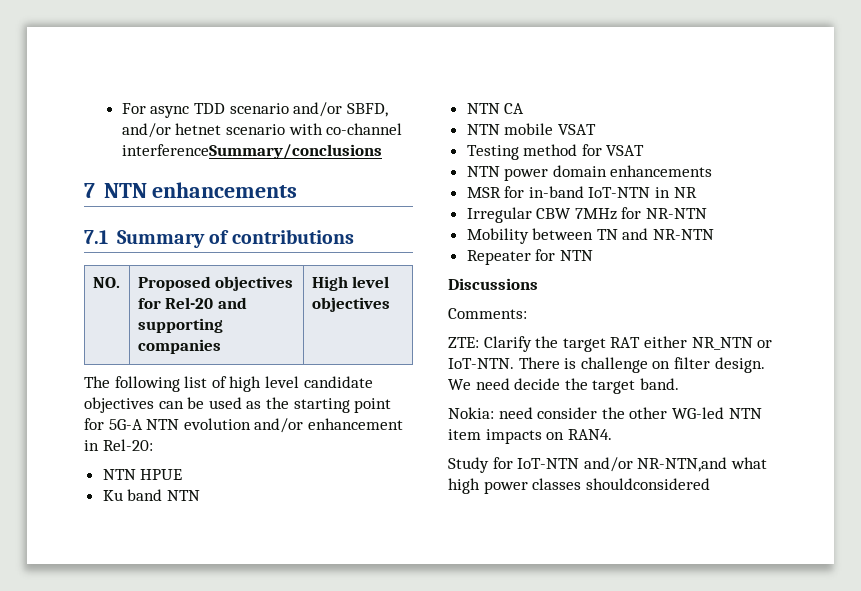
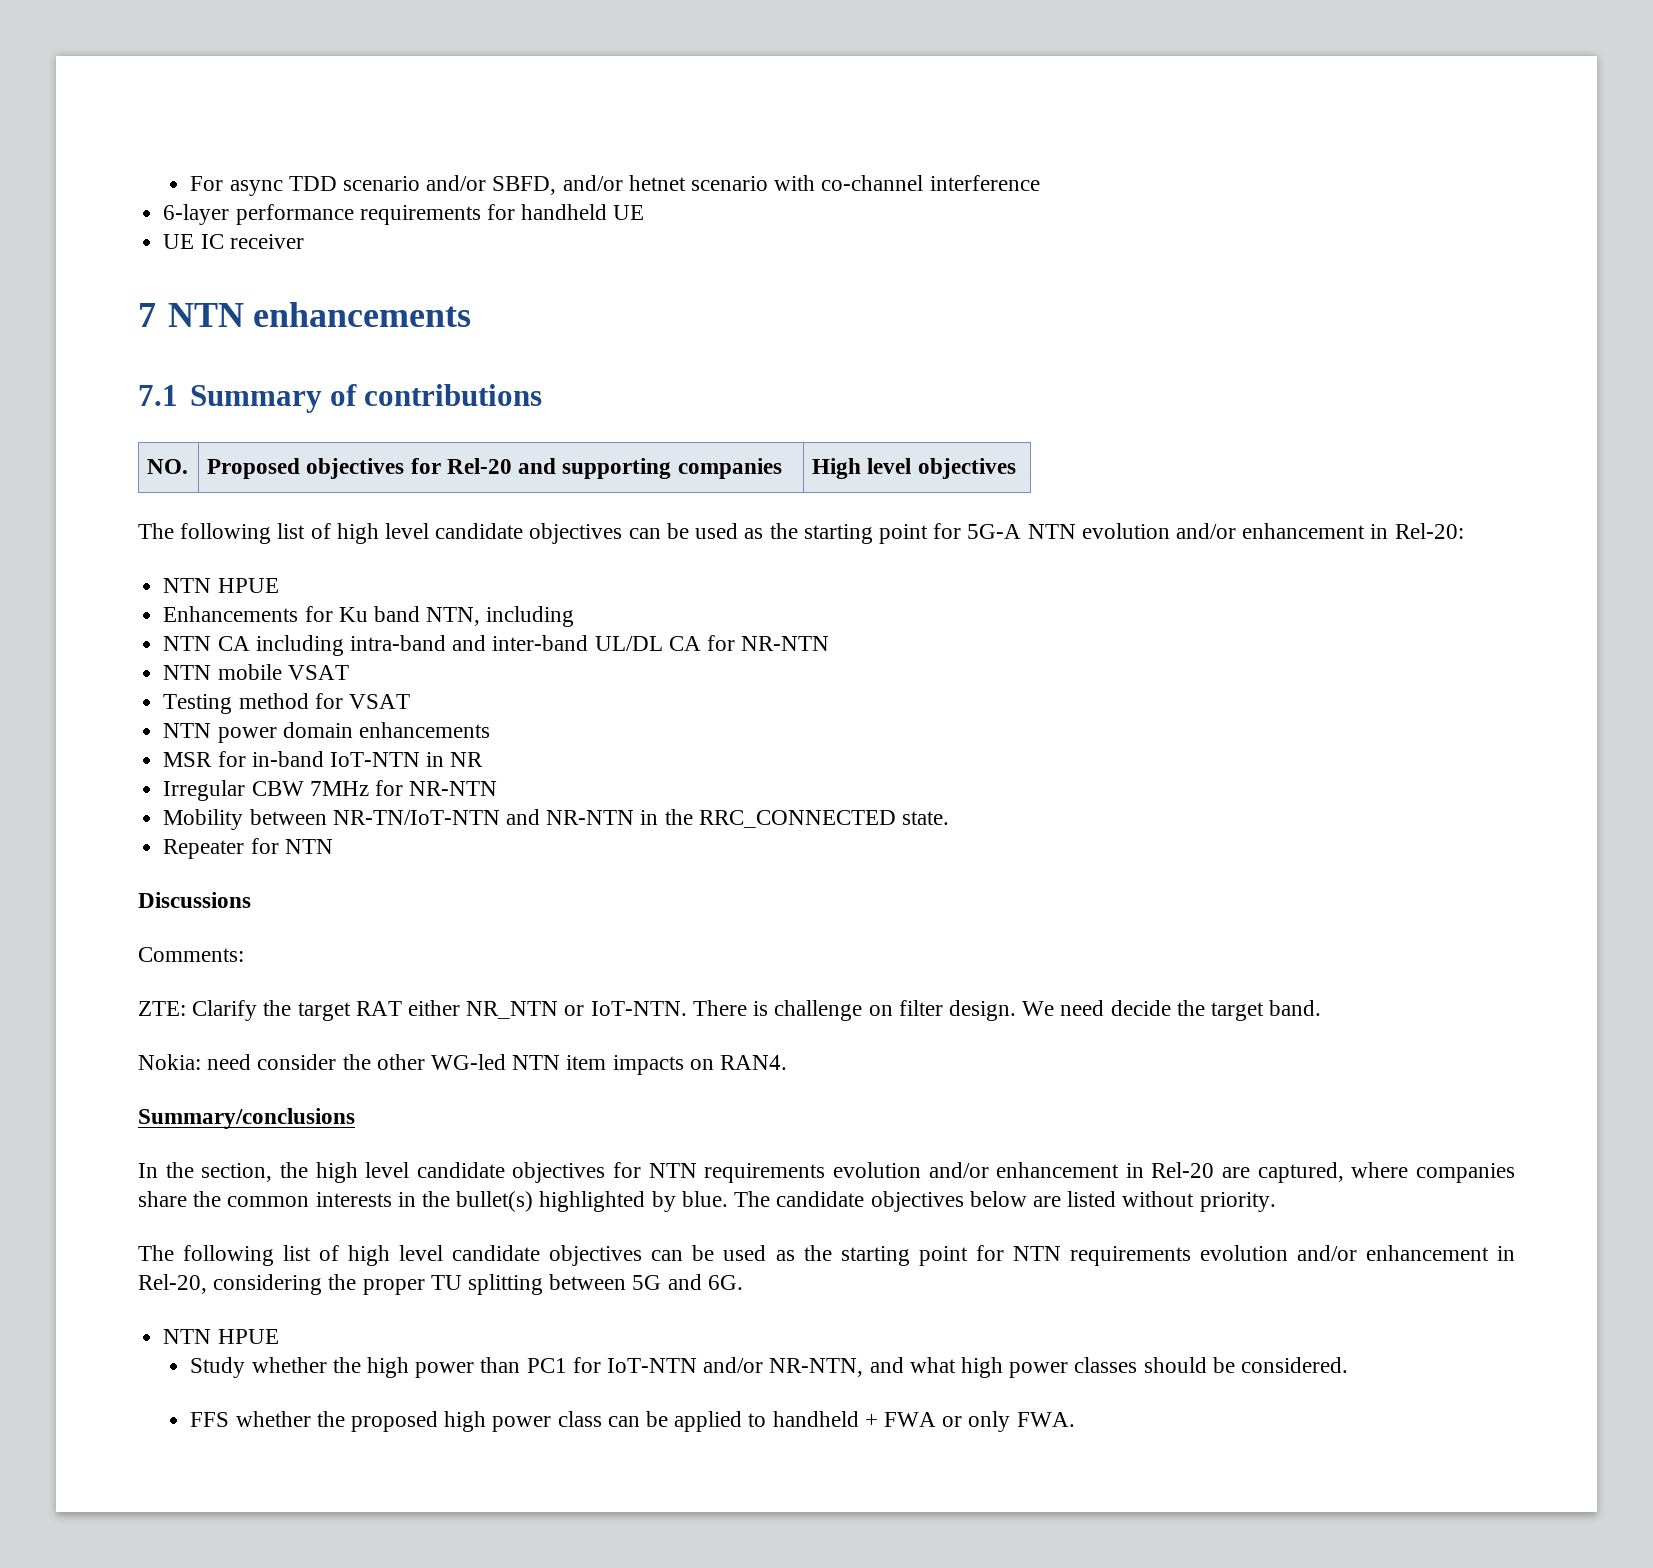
[121,144,382,159] interferenceSummary/conclusions -> [929,175,1040,191] [163,204,645,225] [163,234,304,249] interference // 6-layer performance requirements for handheld UE // UE IC receiver
[102,489,200,501] [466,103,525,114] Ku band NTN // NTN CA -> [163,606,575,627] [163,635,830,656] Enhancements for Ku band NTN, including // NTN CA including intra-band and inter-band UL/DL CA for NR-NTN
[596,229,618,240] TN -> [332,810,500,825] NR-TN/IoT-NTN
(715, 234) none -> [640,809,949,828] in the RRC_CONNECTED state.
[448,457,489,473] Study -> [138,1108,355,1129] [138,1162,1515,1183] [138,1191,1276,1212] [138,1245,1515,1266] [138,1274,743,1295] [163,1329,279,1344] [190,1357,567,1378] Summary/conclusions // In the section, the high level candidate objectives for NTN requirements evolution and/or enhancement in Rel-20 are captured, where companies share the common interests in the bullet(s) highlighted by blue. The candidate objectives below are listed without priority. // The following list of high level candidate objectives can be used as the starting point for NTN requirements evolution and/or enhancement in Rel-20, considering the proper TU splitting between 5G and 6G. // NTN HPUE // Study whether the high power than PC1
[637,457,728,472] NR-NTN,and -> [769,1357,904,1377] NR-NTN, and
[585,478,710,490] shouldconsidered -> [1143,1357,1349,1373] [190,1411,1075,1432] should be considered. // FFS whether the proposed high power class can be applied to handheld + FWA or only FWA.

